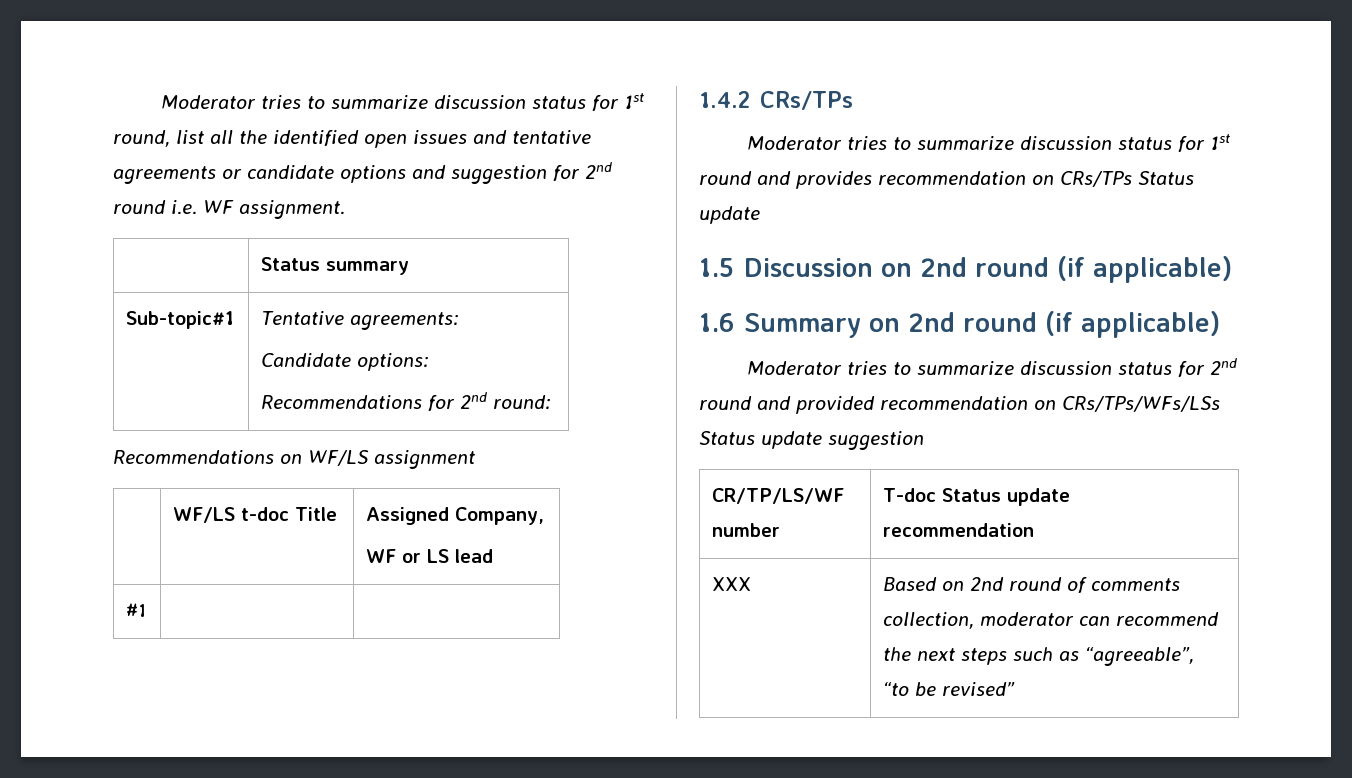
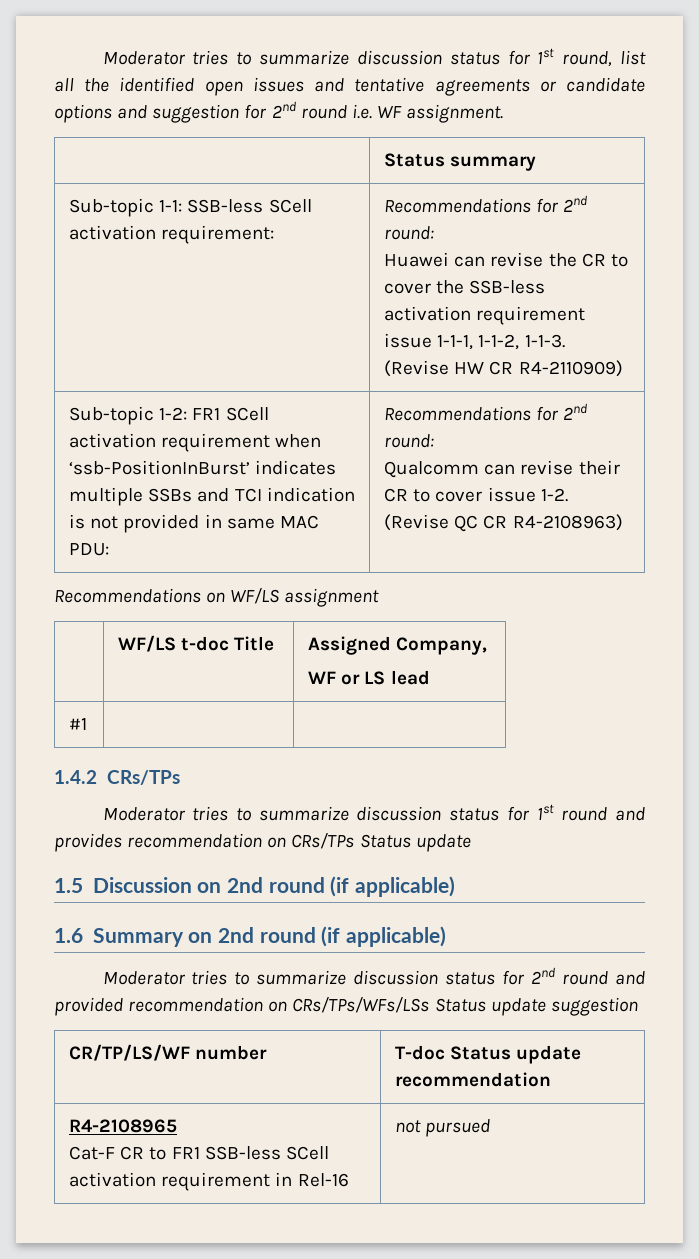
[126,311,235,329] [261,311,459,330] [261,353,430,371] [261,392,552,411] Sub-topic#1 | Tentative agreements: // Candidate options: // Recommendations for 2nd round: -> [69,198,312,217] [69,225,275,244] [384,195,588,213] [384,226,435,240] [384,252,628,267] [384,280,546,294] [384,306,586,325] [384,333,565,350] [384,360,623,377] [69,406,269,425] [69,433,322,452] [69,460,337,475] [69,487,355,506] [69,514,319,533] [69,543,110,556] [384,403,588,421] [384,434,435,448] [384,460,620,478] [384,487,568,502] [384,514,623,532] Sub-topic 1-1: SSB-less SCell activation requirement: | Recommendations for 2nd round: // Huawei can revise the CR to cover the SSB-less activation requirement issue 1-1-1, 1-1-2, 1-1-3. (Revise HW CR R4-2110909) // Sub-topic 1-2: FR1 SCell activation requirement when ‘ssb-PositionInBurst’ indicates multiple SSBs and TCI indication is not provided in same MAC PDU: | Recommendations for 2nd round: // Qualcomm can revise their CR to cover issue 1-2. (Revise QC CR R4-2108963)
[712,577,752,591] [883,577,1181,593] [883,612,1220,629] [883,647,1195,666] [883,682,1016,696] XXX | Based on 2nd round of comments collection, moderator can recommend the next steps such as “agreeable”, “to be revised” -> [69,1119,178,1133] [69,1146,329,1160] [69,1172,349,1191] [395,1119,491,1137] R4-2108965 // Cat-F CR to FR1 SSB-less SCell activation requirement in Rel-16 | not pursued

